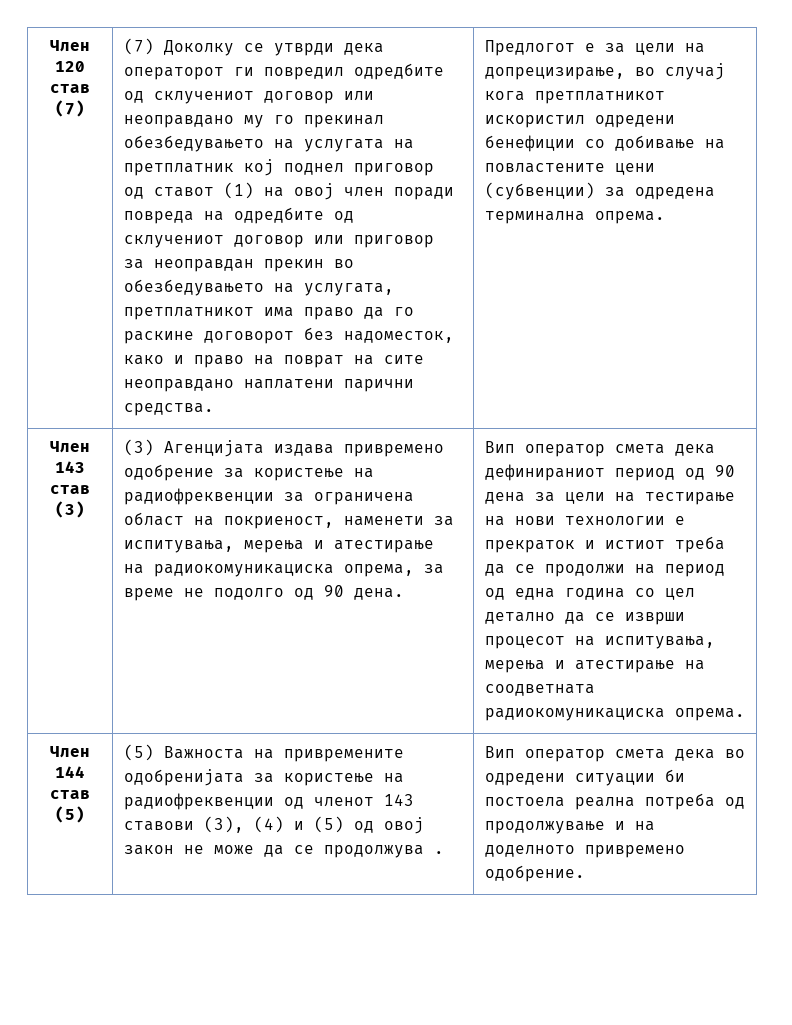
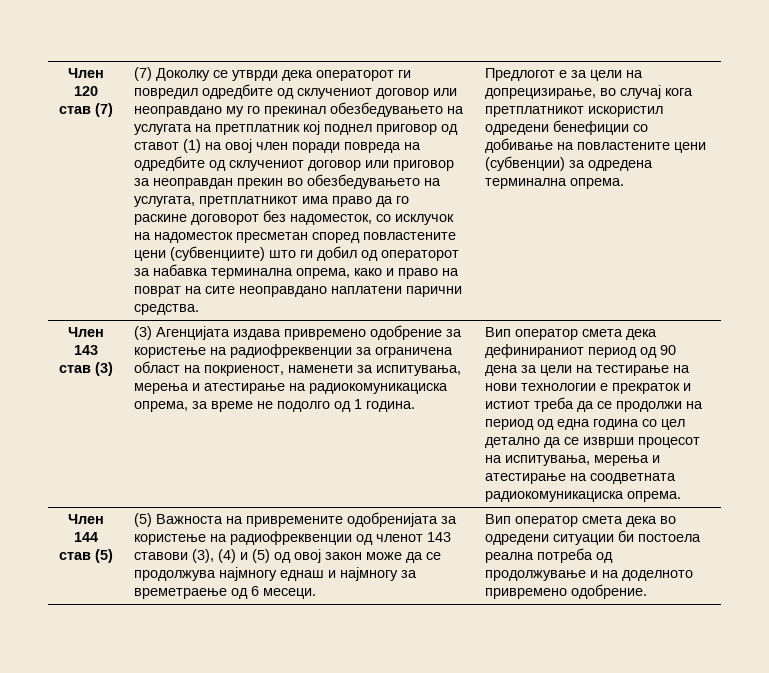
(454, 337) none -> [375,214,454,225] [133,232,456,243] [133,246,459,261] [133,264,350,279] со исклучок на надоместок пресметан според повластените цени (субвенциите) што ги добил од операторот за набавка терминална опрема,
[323,585,404,600] 90 дена. -> [353,399,415,412] 1 година.
[183,845,204,854] не -> (362, 556) none
[433,851,444,854] . -> [218,567,417,581] [133,586,316,599] најмногу еднаш и најмногу за времетраење од 6 месеци.

